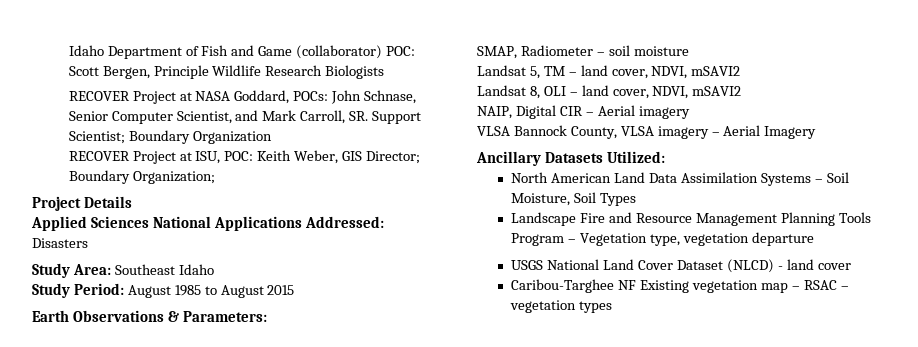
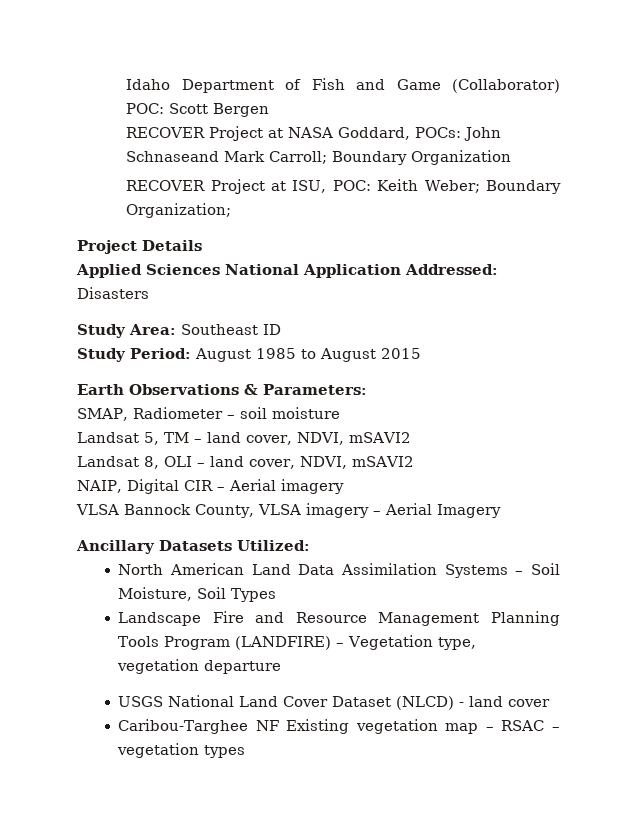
[296,45,383,59] (collaborator) -> [451,79,560,93] (Collaborator)
[102,65,385,79] Bergen, Principle Wildlife Research Biologists -> [213,103,270,117] Bergen
[364,90,417,104] [68,110,422,124] [68,131,125,144] Schnase, Senior Computer Scientist, and Mark Carroll, SR. Support Scientist; -> [126,151,328,164] Schnaseand Mark Carroll;
[294,150,421,164] Weber, GIS Director; -> [424,180,480,193] Weber;
[213,216,302,231] Applications -> [303,264,401,278] Application
[178,264,214,275] Idaho -> [263,324,281,335] ID
(565, 239) none -> [235,636,332,650] (LANDFIRE)

